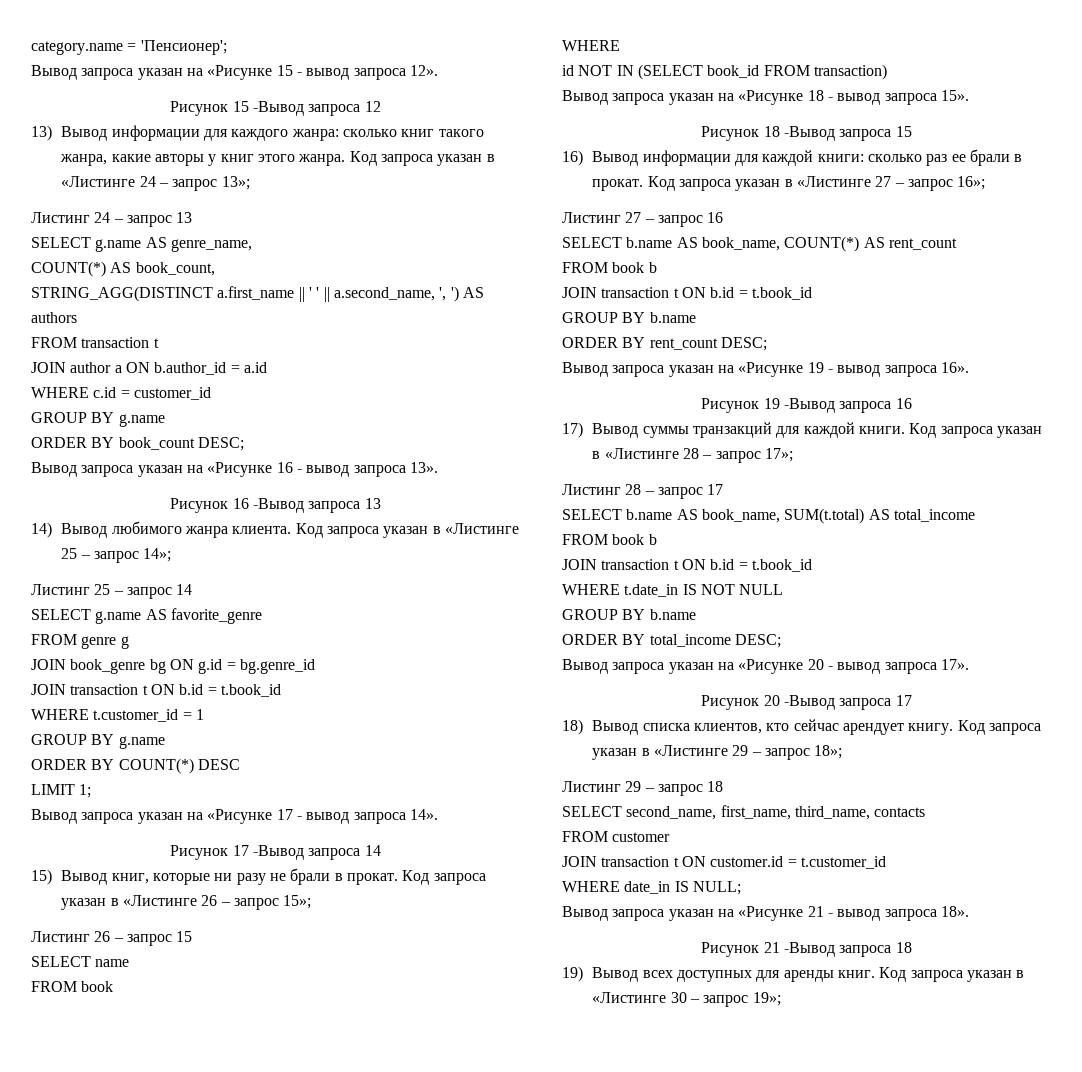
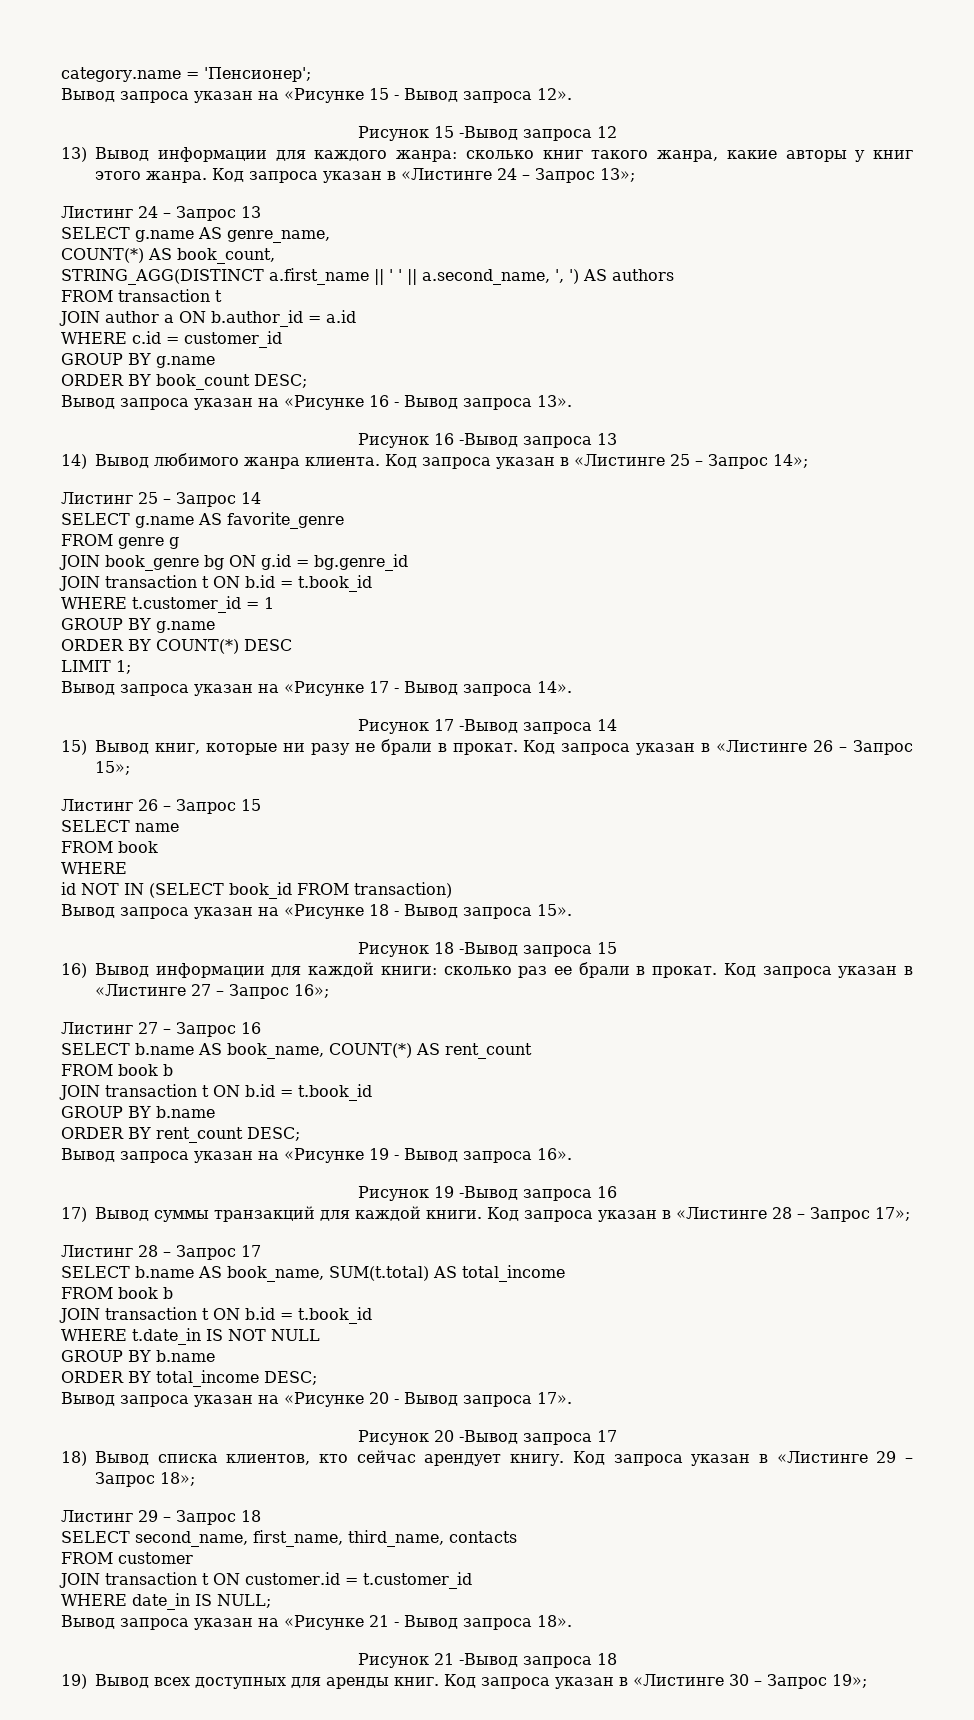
[306,68,350,80] вывод -> [404,88,458,102] Вывод
[172,179,218,191] запрос -> [535,168,595,183] Запрос
[126,215,172,227] запрос -> [176,206,236,221] Запрос
[306,465,350,477] вывод -> [404,395,458,409] Вывод
[94,551,140,563] запрос -> [708,454,768,469] Запрос
[126,587,172,599] запрос -> [176,492,236,507] Запрос
[306,812,350,824] вывод -> [404,681,458,695] Вывод
[234,898,280,910] запрос -> [853,740,913,755] Запрос
[126,934,172,946] запрос -> [176,799,236,814] Запрос
[837,93,881,105] вывод -> [404,904,458,918] Вывод
[907,179,953,191] запрос -> [229,984,289,999] Запрос
[657,215,703,227] запрос -> [176,1022,236,1037] Запрос
[837,365,881,377] вывод -> [404,1148,458,1162] Вывод
[715,451,761,463] запрос -> [810,1207,870,1222] Запрос
[657,487,703,499] запрос -> [176,1245,236,1260] Запрос
[837,662,881,674] вывод -> [404,1392,458,1406] Вывод
[765,748,811,760] запрос -> [95,1472,155,1487] Запрос
[657,784,703,796] запрос -> [176,1510,236,1525] Запрос
[837,909,881,921] вывод -> [404,1615,458,1629] Вывод
[703,995,749,1007] запрос -> [767,1674,827,1689] Запрос

